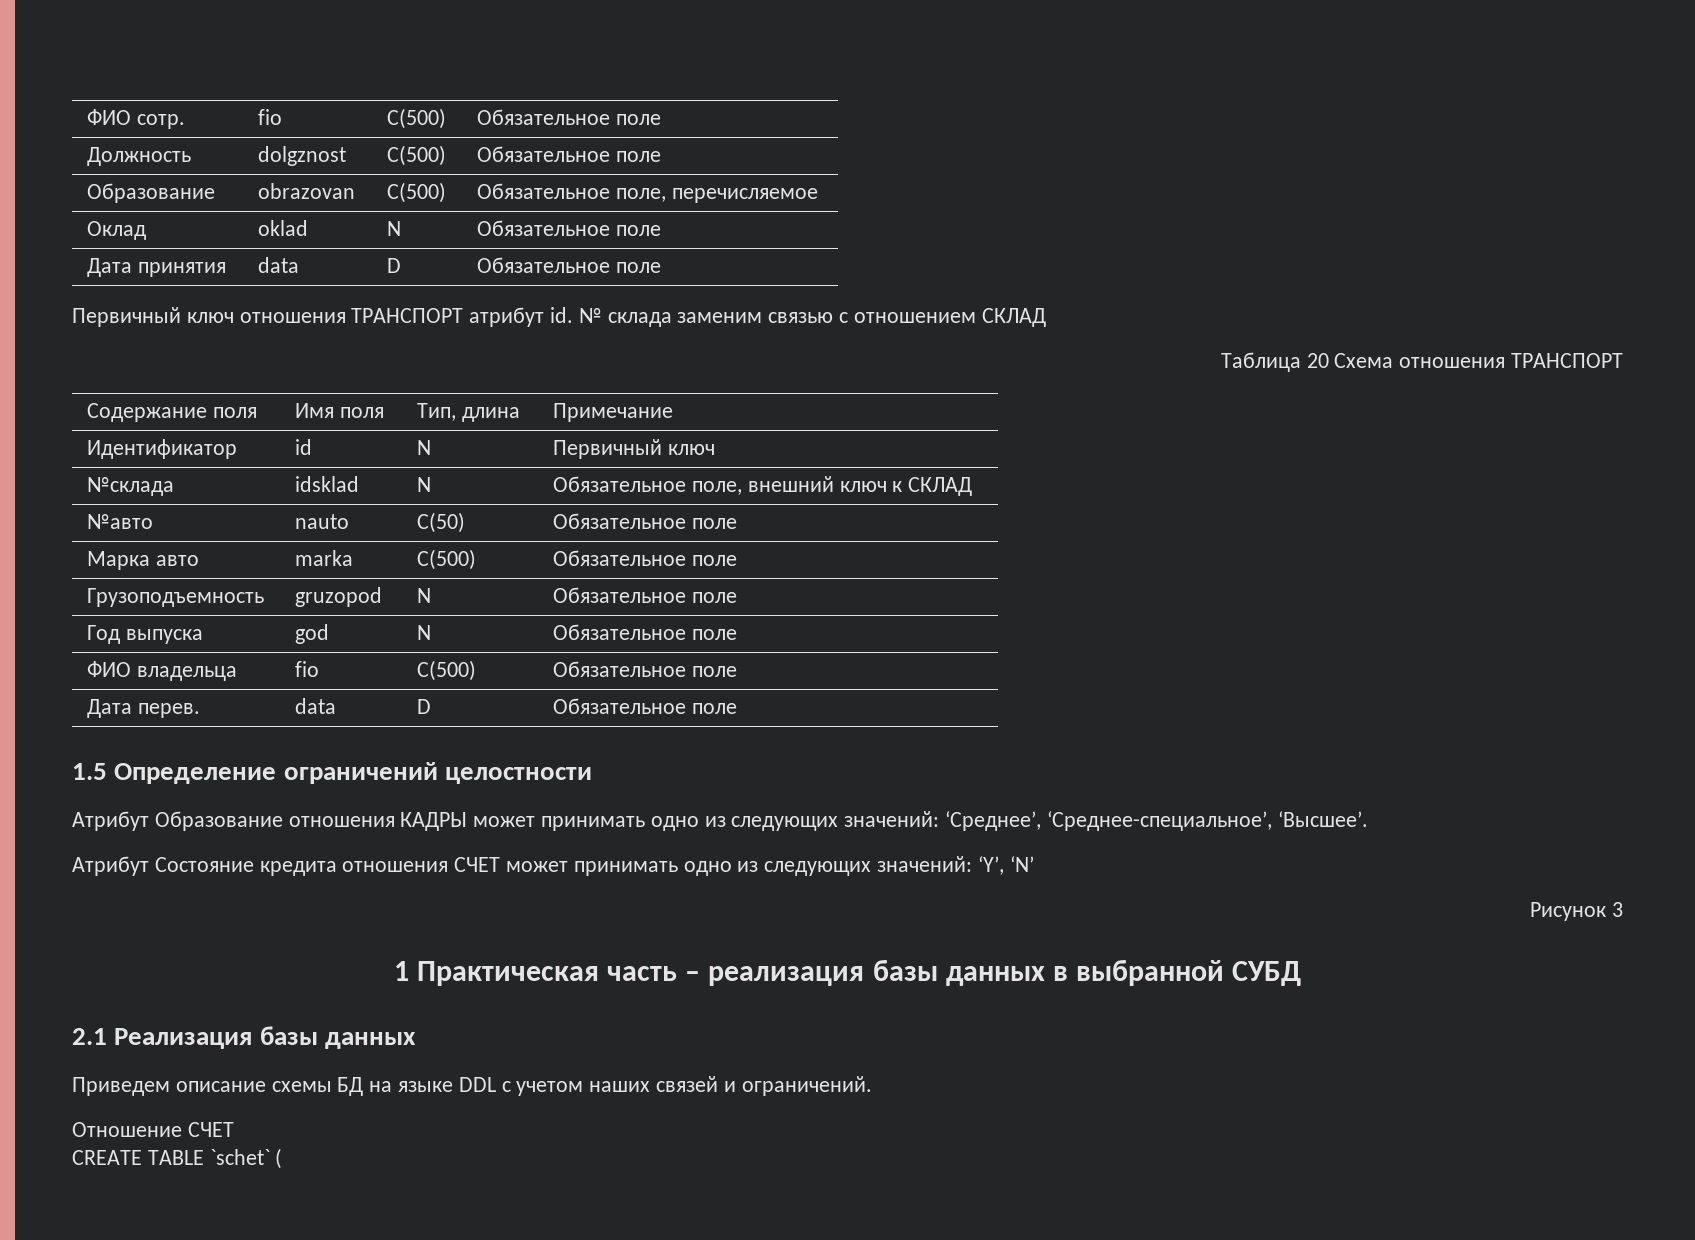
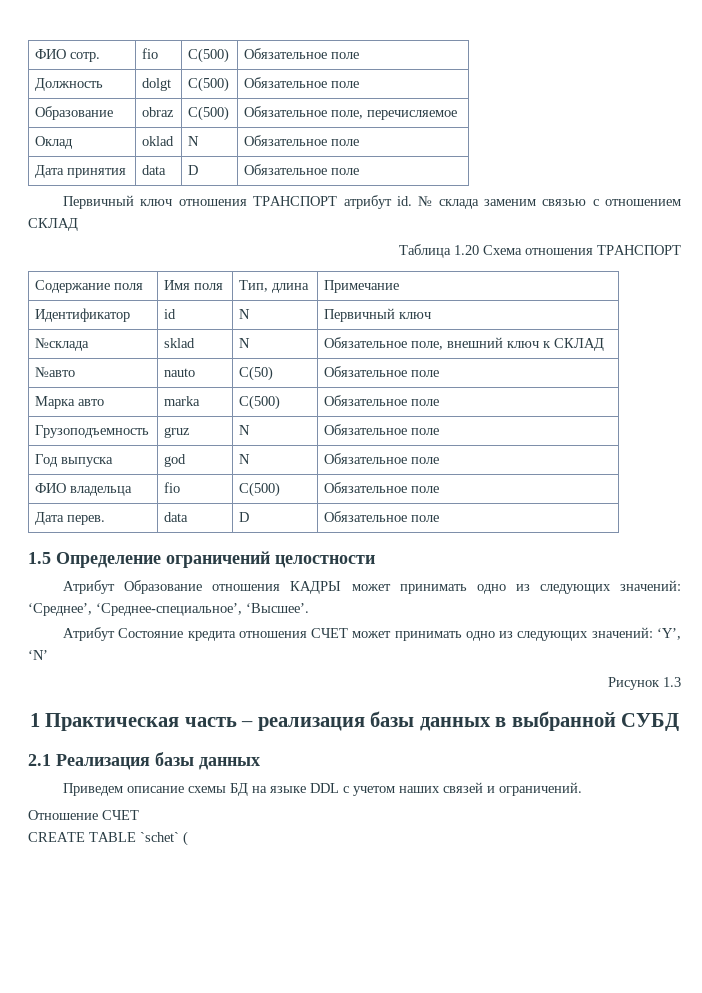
[258,146,347,166] dolgznost -> [142,78,172,91] dolgt
[258,183,356,199] obrazovan -> [142,107,175,117] obraz
[1306,353,1329,368] 20 -> [454,245,479,255] 1.20
[295,476,360,492] idsklad -> [164,338,196,348] sklad
[295,587,383,607] gruzopod -> [164,427,191,438] gruz
[1612,902,1623,917] 3 -> [663,677,681,687] 1.3

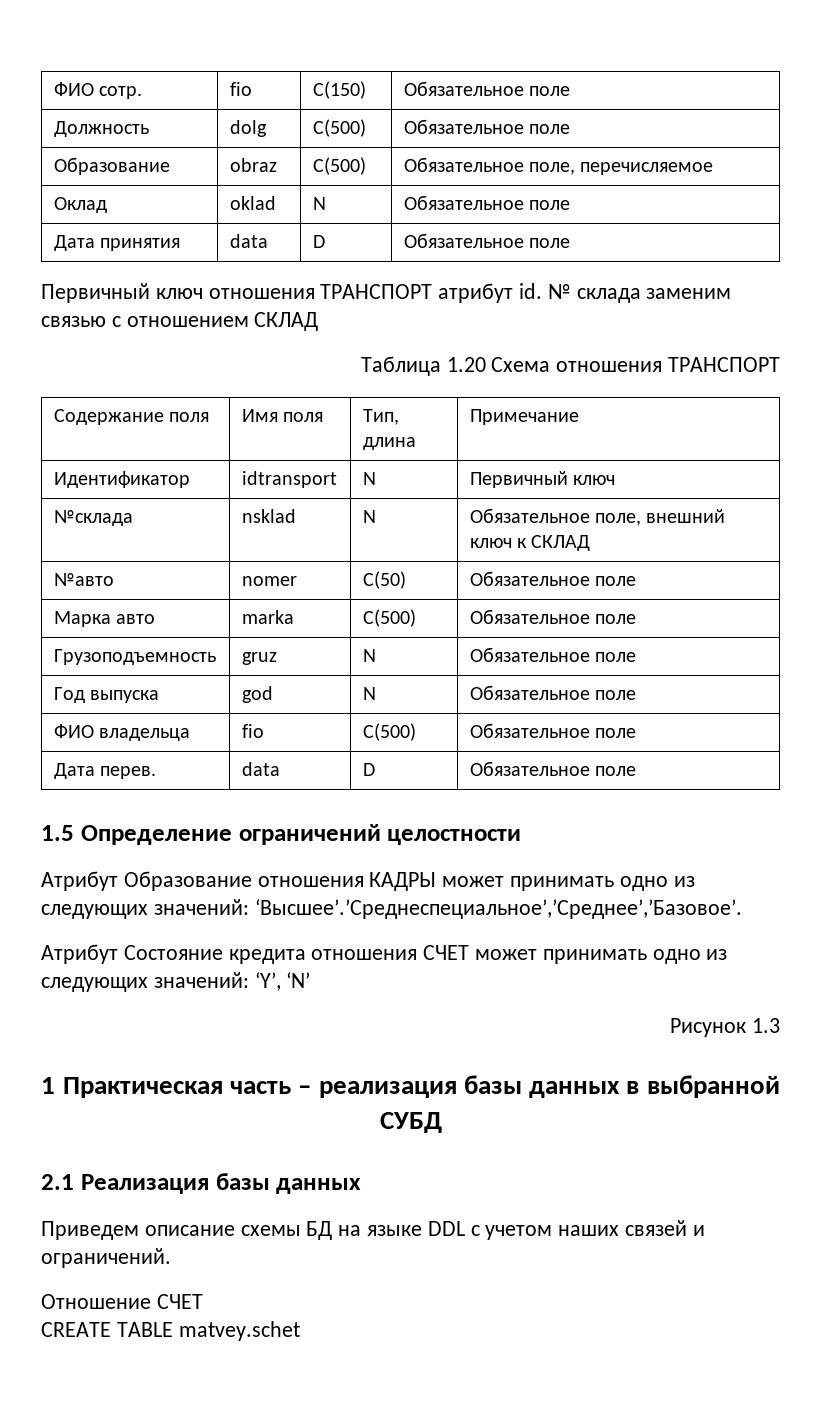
[188,48,230,63] C(500) -> [312,81,366,99] C(150)
[142,78,172,91] dolgt -> [229,120,267,137] dolg
[164,309,177,319] id -> [241,471,337,488] idtransport
[164,338,196,348] sklad -> [241,509,296,523] nsklad
[164,368,196,377] nauto -> [241,576,297,586] nomer
[28,603,309,616] ‘Среднее’, ‘Среднее-специальное’, ‘Высшее’. -> [254,899,742,919] ‘Высшее’.’Среднеспециальное’,’Среднее’,’Базовое’.
[140,831,188,846] `schet` ( -> [178,1321,300,1341] matvey.schet

